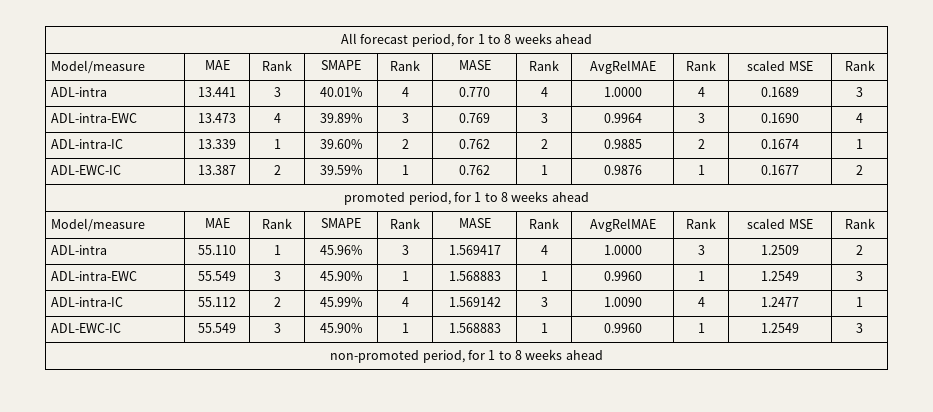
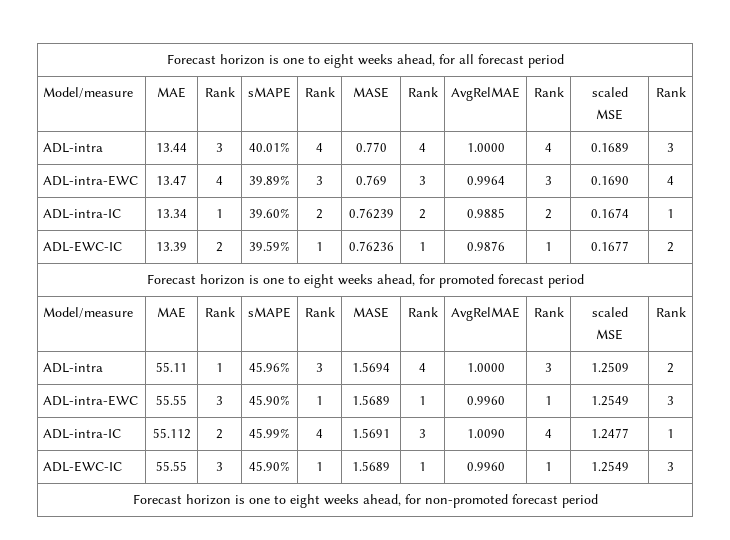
[341,33,592,47] [50,60,145,74] [204,60,230,70] [262,60,292,71] [321,60,361,70] [390,60,420,71] [458,60,491,70] [529,60,559,71] [589,60,656,74] [686,60,716,71] [747,60,813,71] [844,60,875,71] [50,87,107,97] [198,87,236,97] All forecast period, for 1 to 8 weeks ahead // Model/measure | MAE | Rank | SMAPE | Rank | MASE | Rank | AvgRelMAE | Rank | scaled MSE | Rank // ADL-intra | 13.441 -> [166,54,564,68] [43,87,134,98] [157,87,186,98] [204,87,235,97] [248,87,291,98] [304,87,335,97] [353,87,389,98] [407,87,438,97] [451,87,520,101] [533,87,564,97] [591,87,628,97] [596,109,623,120] [655,87,686,97] [43,143,104,153] [156,143,187,152] Forecast horizon is one to eight weeks ahead, for all forecast period // Model/measure | MAE | Rank | sMAPE | Rank | MASE | Rank | AvgRelMAE | Rank | scaled MSE | Rank // ADL-intra | 13.44
[198,113,236,123] 13.473 -> [156,175,187,185] 13.47
[198,139,236,149] 13.339 -> [156,209,187,218] 13.34
[459,139,490,149] 0.762 -> [348,208,394,219] 0.76239
[198,165,236,175] 13.387 -> [156,242,187,251] 13.39
[459,165,490,175] 0.762 -> [348,241,394,252] 0.76236
[344,191,589,205] [50,218,145,232] [204,218,230,228] [262,218,292,229] [321,218,361,228] [390,218,420,229] [458,218,491,228] [529,218,559,229] [589,218,656,232] [686,218,716,229] [747,218,813,229] [844,218,875,229] [50,245,107,255] [198,245,236,255] promoted period, for 1 to 8 weeks ahead // Model/measure | MAE | Rank | SMAPE | Rank | MASE | Rank | AvgRelMAE | Rank | scaled MSE | Rank // ADL-intra | 55.110 -> [146,274,584,288] [43,307,134,318] [157,307,186,318] [204,307,235,317] [248,307,291,318] [304,307,335,317] [353,307,389,318] [407,307,438,317] [451,307,520,321] [533,307,564,317] [591,307,628,317] [596,329,623,340] [655,307,686,317] [43,363,104,373] [156,362,187,372] Forecast horizon is one to eight weeks ahead, for promoted forecast period // Model/measure | MAE | Rank | sMAPE | Rank | MASE | Rank | AvgRelMAE | Rank | scaled MSE | Rank // ADL-intra | 55.11
[448,245,501,255] 1.569417 -> [352,362,390,372] 1.5694
[198,271,236,281] [273,271,281,281] [319,271,363,281] [401,271,409,281] [448,271,501,281] 55.549 | 3 | 45.90% | 1 | 1.568883 -> [156,395,187,405] [216,396,223,405] [249,395,290,405] [316,396,323,405] [352,395,390,405] 55.55 | 3 | 45.90% | 1 | 1.5689
[448,297,501,307] 1.569142 -> [352,428,390,438] 1.5691
[198,323,236,333] [273,323,281,333] [319,323,363,333] [401,323,409,333] [448,323,501,333] [540,323,548,333] [603,323,642,333] [697,323,705,333] [761,323,799,333] [856,323,863,333] [330,349,603,363] 55.549 | 3 | 45.90% | 1 | 1.568883 | 1 | 0.9960 | 1 | 1.2549 | 3 // non-promoted period, for 1 to 8 weeks ahead -> [156,461,187,471] [216,462,223,471] [249,461,290,471] [316,462,323,471] [352,461,390,471] [419,462,426,471] [466,462,505,471] [545,462,552,471] [590,461,629,472] [667,462,674,471] [132,494,598,508] 55.55 | 3 | 45.90% | 1 | 1.5689 | 1 | 0.9960 | 1 | 1.2549 | 3 // Forecast horizon is one to eight weeks ahead, for non-promoted forecast period

